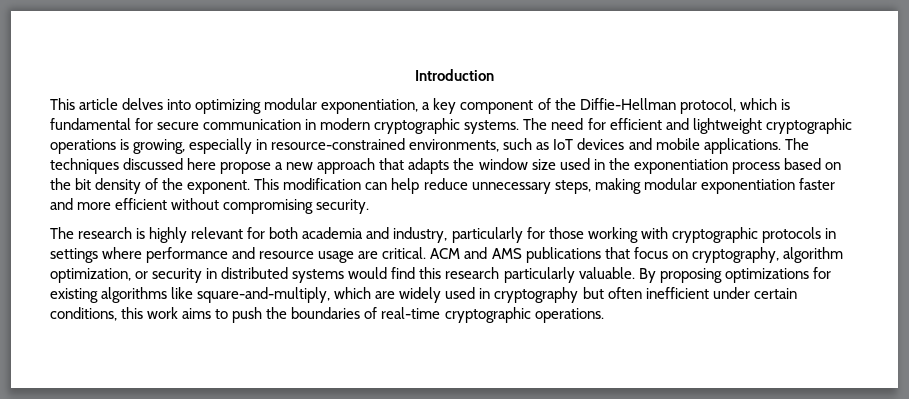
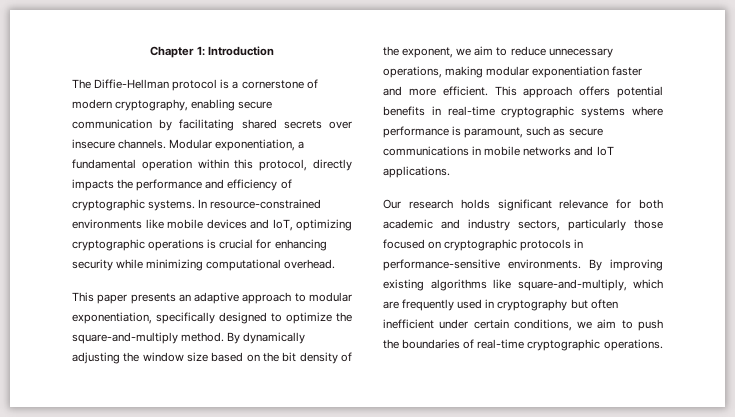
(415, 75) none -> [150,46,205,58] Chapter 1:
[50,98,790,114] [50,118,852,134] [50,138,809,154] [50,158,780,174] This article delves into optimizing modular exponentiation, a key component of the Diffie-Hellman protocol, which is fundamental for secure communication in modern cryptographic systems. The need for efficient and lightweight cryptographic operations is growing, especially in resource-constrained environments, such as IoT devices and mobile applications. The techniques discussed here propose a new approach that adapts the window size used in the exponentiation process -> [72,79,318,91] [72,99,273,111] [72,119,352,131] [72,139,305,151] [72,159,352,171] [72,179,292,191] [72,199,322,211] [72,219,352,231] [72,239,327,251] [72,259,336,271] [72,292,352,304] [72,312,352,324] [72,332,306,344] [72,352,208,364] The Diffie-Hellman protocol is a cornerstone of modern cryptography, enabling secure communication by facilitating shared secrets over insecure channels. Modular exponentiation, a fundamental operation within this protocol, directly impacts the performance and efficiency of cryptographic systems. In resource-constrained environments like mobile devices and IoT, optimizing cryptographic operations is crucial for enhancing security while minimizing computational overhead. // This paper presents an adaptive approach to modular exponentiation, specifically designed to optimize the square-and-multiply method. By dynamically adjusting the window size
[187,178,420,194] exponent. This modification can help -> [402,46,508,58] exponent, we aim to
[554,180,591,194] steps, -> [383,66,442,78] operations,
[115,198,370,214] [50,227,836,243] [50,247,843,263] [50,267,831,283] efficient without compromising security. // The research is highly relevant for both academia and industry, particularly for those working with cryptographic protocols in settings where performance and resource usage are critical. ACM and AMS publications that focus on cryptography, algorithm optimization, or security in distributed systems would find this research particularly valuable. By proposing optimizations for -> [442,86,663,98] [383,106,663,118] [383,126,603,138] [383,146,614,156] [383,166,450,178] [383,199,663,211] [383,219,663,231] [383,239,584,251] [383,259,663,271] efficient. This approach offers potential benefits in real-time cryptographic systems where performance is paramount, such as secure communications in mobile networks and IoT applications. // Our research holds significant relevance for both academic and industry sectors, particularly those focused on cryptographic protocols in performance-sensitive environments. By improving
[399,287,442,303] widely -> [402,299,455,311] frequently
[121,307,212,319] this work aims -> [577,319,617,329] we aim

